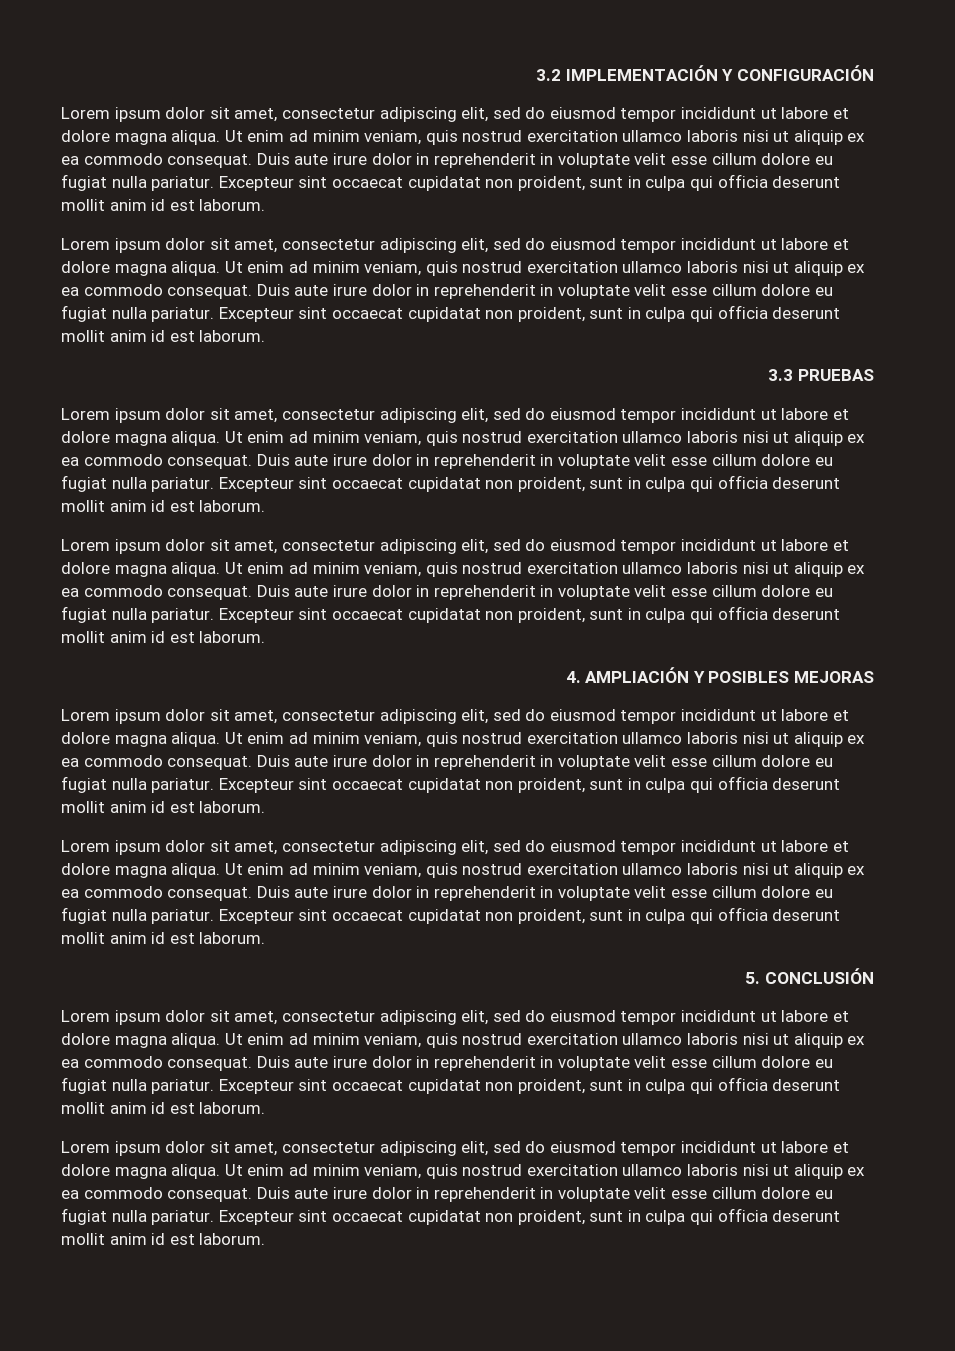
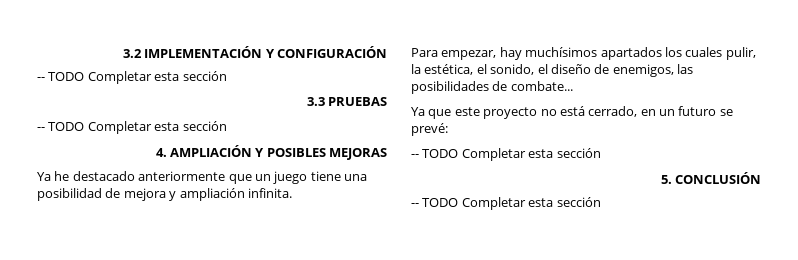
[61,107,849,122] [61,130,866,145] [61,153,833,168] [61,174,841,191] [61,199,266,211] [61,238,849,253] [61,261,866,276] [61,284,833,299] [61,305,841,322] [61,330,266,342] [768,369,874,381] [61,408,849,423] [61,431,866,446] [61,454,833,469] [61,475,841,492] [61,500,266,512] [61,539,849,554] [61,562,866,577] [61,585,833,600] [61,606,841,623] [61,631,266,643] Lorem ipsum dolor sit amet, consectetur adipiscing elit, sed do eiusmod tempor incididunt ut labore et dolore magna aliqua. Ut enim ad minim veniam, quis nostrud exercitation ullamco laboris nisi ut aliquip ex ea commodo consequat. Duis aute irure dolor in reprehenderit in voluptate velit esse cillum dolore eu fugiat nulla pariatur. Excepteur sint occaecat cupidatat non proident, sunt in culpa qui officia deserunt mollit anim id est laborum. // Lorem ipsum dolor sit amet, consectetur adipiscing elit, sed do eiusmod tempor incididunt ut labore et dolore magna aliqua. Ut enim ad minim veniam, quis nostrud exercitation ullamco laboris nisi ut aliquip ex ea commodo consequat. Duis aute irure dolor in reprehenderit in voluptate velit esse cillum dolore eu fugiat nulla pariatur. Excepteur sint occaecat cupidatat non proident, sunt in culpa qui officia deserunt mollit anim id est laborum. // 3.3 PRUEBAS // Lorem ipsum dolor sit amet, consectetur adipiscing elit, sed do eiusmod tempor incididunt ut labore et dolore magna aliqua. Ut enim ad minim veniam, quis nostrud exercitation ullamco laboris nisi ut aliquip ex ea commodo consequat. Duis aute irure dolor in reprehenderit in voluptate velit esse cillum dolore eu fugiat nulla pariatur. Excepteur sint occaecat cupidatat non proident, sunt in culpa qui officia deserunt mollit anim id est laborum. // Lorem ipsum dolor sit amet, consectetur adipiscing elit, sed do eiusmod tempor incididunt ut labore et dolore magna aliqua. Ut enim ad minim veniam, quis nostrud exercitation ullamco laboris nisi ut aliquip ex ea commodo consequat. Duis aute irure dolor in reprehenderit in voluptate velit esse cillum dolore eu fugiat nulla pariatur. Excepteur sint occaecat cupidatat non proident, sunt in culpa qui officia deserunt mollit anim id est laborum. -> [37,71,227,84] [306,97,387,106] [37,121,227,134] -- TODO Completar esta sección // 3.3 PRUEBAS // -- TODO Completar esta sección
[61,709,849,724] [61,732,866,747] [61,755,833,770] [61,776,841,793] [61,801,266,813] [61,840,849,855] [61,863,866,878] [61,886,833,901] [61,907,841,924] [61,932,266,944] [745,968,874,984] [61,1010,849,1025] [61,1033,866,1048] [61,1056,833,1071] [61,1077,841,1094] [61,1102,266,1114] [61,1141,849,1156] [61,1164,866,1179] [61,1187,833,1202] [61,1208,841,1225] [61,1233,266,1245] Lorem ipsum dolor sit amet, consectetur adipiscing elit, sed do eiusmod tempor incididunt ut labore et dolore magna aliqua. Ut enim ad minim veniam, quis nostrud exercitation ullamco laboris nisi ut aliquip ex ea commodo consequat. Duis aute irure dolor in reprehenderit in voluptate velit esse cillum dolore eu fugiat nulla pariatur. Excepteur sint occaecat cupidatat non proident, sunt in culpa qui officia deserunt mollit anim id est laborum. // Lorem ipsum dolor sit amet, consectetur adipiscing elit, sed do eiusmod tempor incididunt ut labore et dolore magna aliqua. Ut enim ad minim veniam, quis nostrud exercitation ullamco laboris nisi ut aliquip ex ea commodo consequat. Duis aute irure dolor in reprehenderit in voluptate velit esse cillum dolore eu fugiat nulla pariatur. Excepteur sint occaecat cupidatat non proident, sunt in culpa qui officia deserunt mollit anim id est laborum. // 5. CONCLUSIÓN // Lorem ipsum dolor sit amet, consectetur adipiscing elit, sed do eiusmod tempor incididunt ut labore et dolore magna aliqua. Ut enim ad minim veniam, quis nostrud exercitation ullamco laboris nisi ut aliquip ex ea commodo consequat. Duis aute irure dolor in reprehenderit in voluptate velit esse cillum dolore eu fugiat nulla pariatur. Excepteur sint occaecat cupidatat non proident, sunt in culpa qui officia deserunt mollit anim id est laborum. // Lorem ipsum dolor sit amet, consectetur adipiscing elit, sed do eiusmod tempor incididunt ut labore et dolore magna aliqua. Ut enim ad minim veniam, quis nostrud exercitation ullamco laboris nisi ut aliquip ex ea commodo consequat. Duis aute irure dolor in reprehenderit in voluptate velit esse cillum dolore eu fugiat nulla pariatur. Excepteur sint occaecat cupidatat non proident, sunt in culpa qui officia deserunt mollit anim id est laborum. -> [37,171,367,184] [37,188,292,201] [411,47,756,60] [411,64,693,77] [411,81,573,94] [411,106,733,119] [411,123,448,136] [411,148,601,161] [660,172,761,184] [411,197,601,210] Ya he destacado anteriormente que un juego tiene una posibilidad de mejora y ampliación infinita. // Para empezar, hay muchísimos apartados los cuales pulir, la estética, el sonido, el diseño de enemigos, las posibilidades de combate... // Ya que este proyecto no está cerrado, en un futuro se prevé: // -- TODO Completar esta sección // 5. CONCLUSIÓN // -- TODO Completar esta sección

